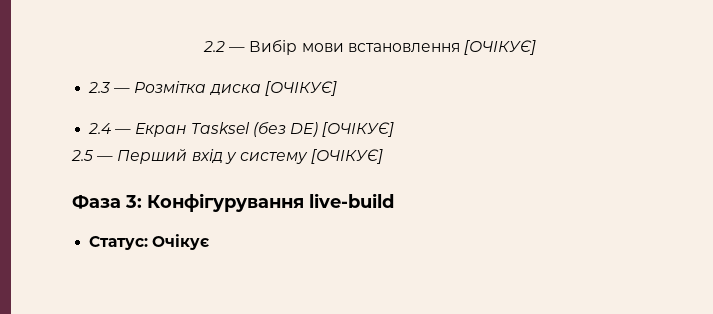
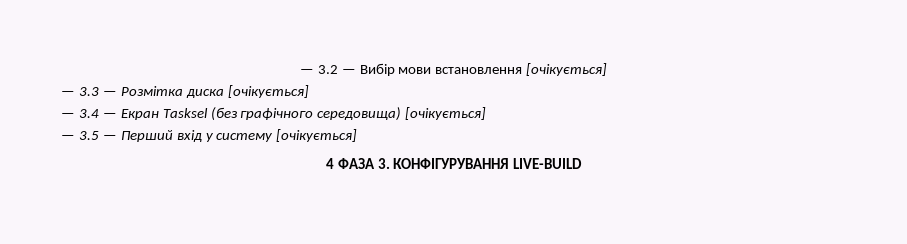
[203,41,226,52] 2.2 -> [299,65,338,74] — 3.2
[463,40,536,55] [88,81,337,96] [88,121,395,137] [71,150,93,161] [ОЧІКУЄ] // 2.3 — Розмітка диска [ОЧІКУЄ] // 2.4 — Екран Tasksel (без DE) [ОЧІКУЄ] // 2.5 -> [526,63,608,76] [61,85,309,98] [61,107,487,121] [61,131,99,140] [очікується] // — 3.3 — Розмітка диска [очікується] // — 3.4 — Екран Tasksel (без графічного середовища) [очікується] // — 3.5
[311,149,384,164] [72,193,394,212] [89,234,210,250] [ОЧІКУЄ] // Фаза 3: Конфігурування live-build // Статус: Очікує -> [276,129,358,142] [325,158,583,169] [очікується] // 4 ФАЗА 3. КОНФІГУРУВАННЯ LIVE-BUILD

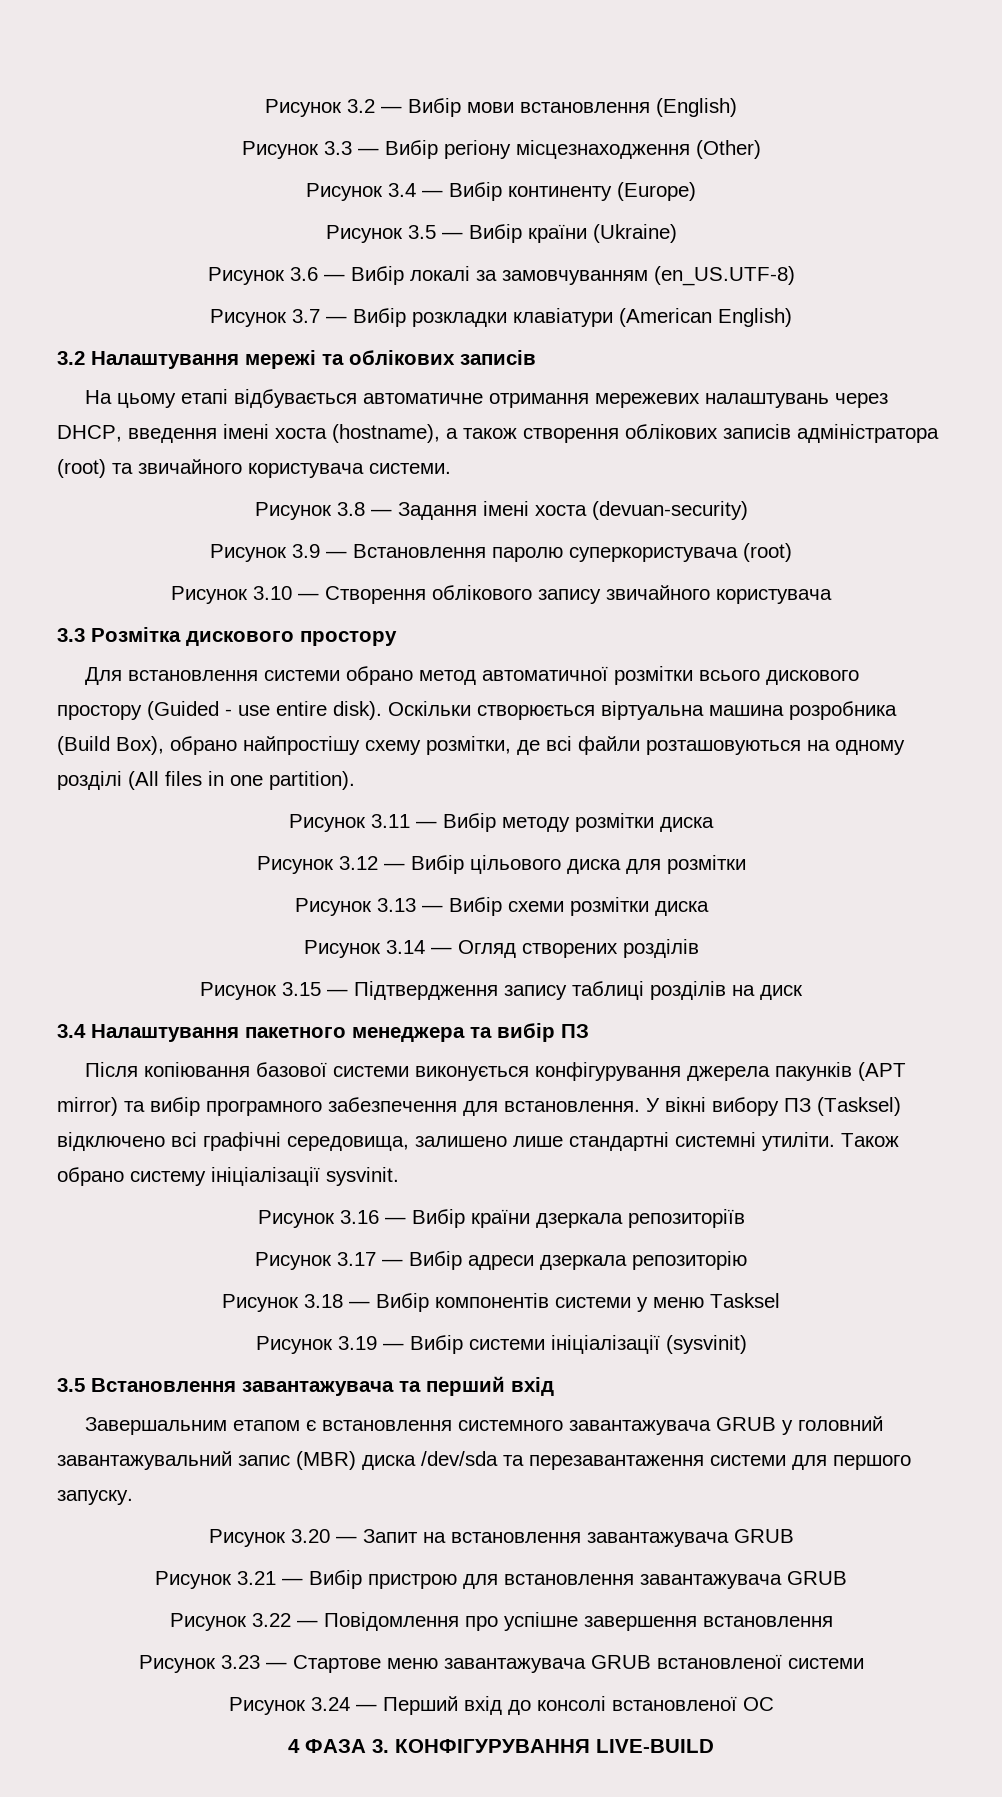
[299,69,314,74] — -> [265,99,342,117] Рисунок
[526,63,608,76] [61,85,309,98] [61,107,487,121] [61,129,358,142] [очікується] // — 3.3 — Розмітка диска [очікується] // — 3.4 — Екран Tasksel (без графічного середовища) [очікується] // — 3.5 — Перший вхід у систему [очікується] -> [656,98,737,117] [241,140,761,159] [306,182,696,201] [325,224,677,243] [207,266,795,286] [210,308,792,327] [57,350,536,369] [85,389,889,408] [57,424,939,443] [57,459,451,478] [254,501,748,520] [210,543,792,562] [171,585,832,604] [57,627,397,646] [85,666,860,685] [57,701,897,720] [57,736,905,755] [57,771,355,790] [289,813,714,832] [256,855,746,874] [294,897,709,916] [303,939,699,958] [200,981,803,1000] [57,1023,589,1042] [85,1062,907,1081] [57,1097,901,1116] [57,1132,899,1151] [57,1167,399,1186] [257,1209,745,1228] [255,1251,747,1270] [222,1293,780,1312] [255,1335,747,1354] [57,1376,554,1396] [85,1416,884,1435] [57,1451,911,1470] [57,1490,133,1505] [208,1529,794,1547] [155,1570,847,1589] [169,1612,833,1631] [138,1654,864,1673] [228,1696,774,1715] (English) // Рисунок 3.3 — Вибір регіону місцезнаходження (Other) // Рисунок 3.4 — Вибір континенту (Europe) // Рисунок 3.5 — Вибір країни (Ukraine) // Рисунок 3.6 — Вибір локалі за замовчуванням (en_US.UTF-8) // Рисунок 3.7 — Вибір розкладки клавіатури (American English) // 3.2 Налаштування мережі та облікових записів // На цьому етапі відбувається автоматичне отримання мережевих налаштувань через DHCP, введення імені хоста (hostname), а також створення облікових записів адміністратора (root) та звичайного користувача системи. // Рисунок 3.8 — Задання імені хоста (devuan-security) // Рисунок 3.9 — Встановлення паролю суперкористувача (root) // Рисунок 3.10 — Створення облікового запису звичайного користувача // 3.3 Розмітка дискового простору // Для встановлення системи обрано метод автоматичної розмітки всього дискового простору (Guided - use entire disk). Оскільки створюється віртуальна машина розробника (Build Box), обрано найпростішу схему розмітки, де всі файли розташовуються на одному розділі (All files in one partition). // Рисунок 3.11 — Вибір методу розмітки диска // Рисунок 3.12 — Вибір цільового диска для розмітки // Рисунок 3.13 — Вибір схеми розмітки диска // Рисунок 3.14 — Огляд створених розділів // Рисунок 3.15 — Підтвердження запису таблиці розділів на диск // 3.4 Налаштування пакетного менеджера та вибір ПЗ // Після копіювання базової системи виконується конфігурування джерела пакунків (APT mirror) та вибір програмного забезпечення для встановлення. У вікні вибору ПЗ (Tasksel) відключено всі графічні середовища, залишено лише стандартні системні утиліти. Також обрано систему ініціалізації sysvinit. // Рисунок 3.16 — Вибір країни дзеркала репозиторіїв // Рисунок 3.17 — Вибір адреси дзеркала репозиторію // Рисунок 3.18 — Вибір компонентів системи у меню Tasksel // Рисунок 3.19 — Вибір системи ініціалізації (sysvinit) // 3.5 Встановлення завантажувача та перший вхід // Завершальним етапом є встановлення системного завантажувача GRUB у головний завантажувальний запис (MBR) диска /dev/sda та перезавантаження системи для першого запуску. // Рисунок 3.20 — Запит на встановлення завантажувача GRUB // Рисунок 3.21 — Вибір пристрою для встановлення завантажувача GRUB // Рисунок 3.22 — Повідомлення про успішне завершення встановлення // Рисунок 3.23 — Стартове меню завантажувача GRUB встановленої системи // Рисунок 3.24 — Перший вхід до консолі встановленої ОС

